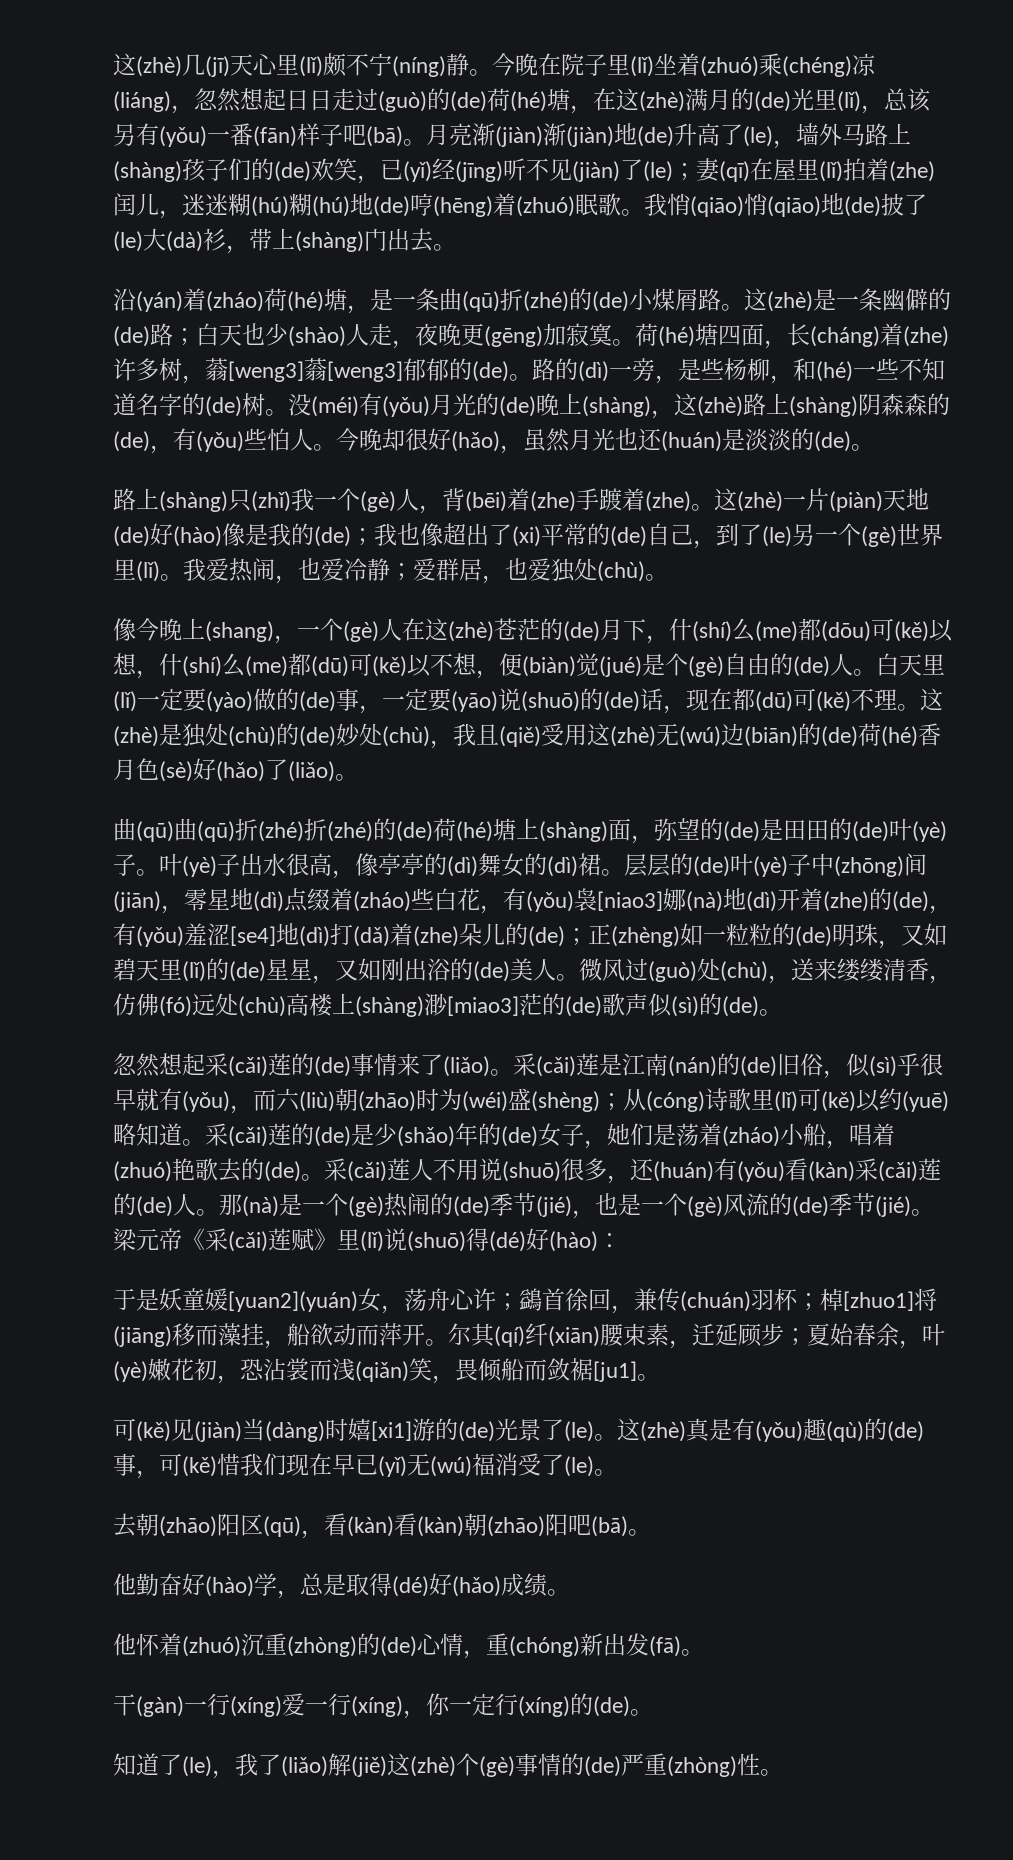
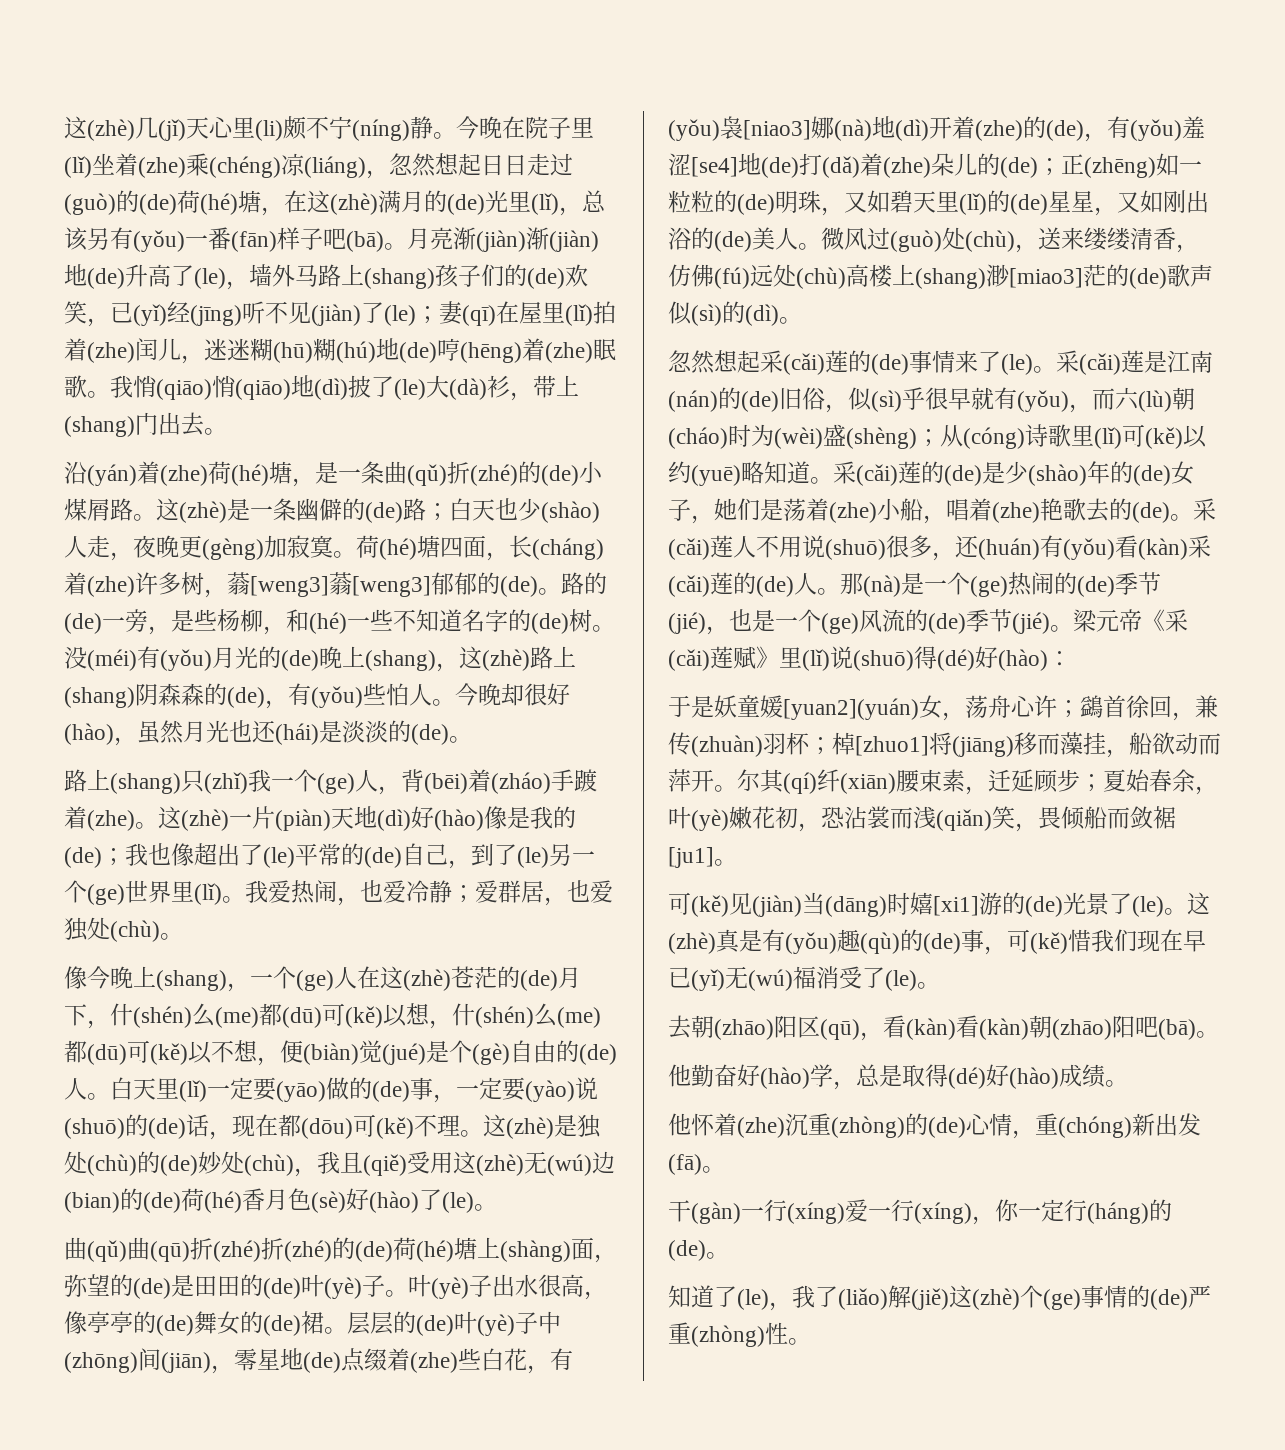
[205,54,323,77] (jī)天心里(lǐ) -> [158,117,283,141] (jǐ)天心里(li)
[700,56,759,77] (zhuó) -> [138,157,186,178] (zhe)
[113,161,182,182] (shàng) -> [364,268,435,289] (shang)
[251,196,289,217] (hú) -> [273,342,313,363] (hū)
[516,196,575,217] (zhuó) -> [545,342,593,363] (zhe)
[844,196,881,217] (de) -> [314,378,348,400] (dì)
[295,231,364,252] (shàng) -> [64,416,135,437] (shang)
[206,291,264,312] (zháo) -> [160,465,208,486] (zhe)
[462,291,500,312] (qū) -> [407,464,447,486] (qǔ)
[484,326,543,347] (gēng) -> [202,538,264,560] (gèng)
[578,361,609,382] (dì) -> [64,613,102,634] (de)
[582,396,651,417] (shàng) -> [365,650,436,671] (shang)
[789,396,858,417] (shàng) -> [64,687,135,708] (shang)
[451,431,500,452] (hǎo) -> [64,723,114,745] (hào)
[661,431,722,452] (huán) -> [275,723,319,745] (hái)
[159,491,228,512] (shàng) -> [110,773,181,794] (shang)
[360,491,396,512] (gè) -> [317,773,355,794] (ge)
[530,491,576,512] (zhe) -> [491,772,551,794] (zháo)
[113,526,150,547] (de) -> [377,809,411,831] (dì)
[512,526,541,547] (xi) -> [263,847,295,868] (le)
[861,526,897,547] (gè) -> [87,884,125,905] (ge)
[343,621,379,642] (gè) -> [296,970,334,991] (ge)
[692,618,871,642] (shí)么(me)都(dōu) -> [133,1003,322,1028] (shén)么(me)都(dū)
[182,656,222,677] (shí) -> [475,1006,534,1028] (shén)
[206,691,253,712] (yào) -> [276,1081,326,1102] (yāo)
[451,691,498,712] (yāo) -> [525,1080,575,1102] (yào)
[755,691,793,712] (dū) -> [301,1118,353,1139] (dōu)
[744,726,798,747] (biān) -> [64,1192,120,1213] (bian)
[216,759,335,782] (hǎo)了(liǎo) -> [369,1189,474,1213] (hào)了(le)
[136,821,174,842] (qū) -> [87,1240,127,1262] (qǔ)
[447,853,578,877] (dì)舞女的(dì) -> [156,1311,301,1336] (de)舞女的(de)
[253,888,411,912] (dì)点缀着(zháo) -> [303,1348,458,1373] (de)点缀着(zhe)
[299,926,330,947] (dì) -> [761,157,799,178] (de)
[611,926,680,947] (zhèng) -> [1084,157,1156,178] (zhēng)
[159,996,192,1017] (fó) -> [714,267,750,289] (fú)
[355,996,424,1017] (shàng) -> [915,268,986,289] (shang)
[722,996,759,1017] (de) -> [745,304,779,326] (dì)
[443,1056,490,1077] (liǎo) -> [1001,354,1033,375] (le)
[299,1088,508,1112] (liù)朝(zhāo)时为(wéi) -> [1138,387,1195,412] [668,424,823,449] (lù)朝(cháo)时为(wèi)
[397,1126,455,1147] (shǎo) -> [1028,464,1087,486] (shào)
[722,1126,780,1147] (zháo) -> [829,502,877,523] (zhe)
[113,1161,172,1182] (zhuó) -> [992,502,1040,523] (zhe)
[348,1196,384,1217] (gè) -> [970,576,1008,597] (ge)
[687,1196,723,1217] (gè) -> [821,613,859,634] (ge)
[680,1291,751,1312] (chuán) -> [691,735,763,757] (zhuàn)
[265,1421,325,1442] (dàng) -> [825,896,887,917] (dāng)
[452,1576,501,1597] (hǎo) -> [1009,1067,1059,1089] (hào)
[182,1636,241,1657] (zhuó) -> [737,1117,785,1138] (zhe)
[518,1696,570,1717] (xíng) -> [1087,1202,1149,1224] (háng)
[479,1756,515,1777] (gè) -> [1043,1289,1081,1310] (ge)

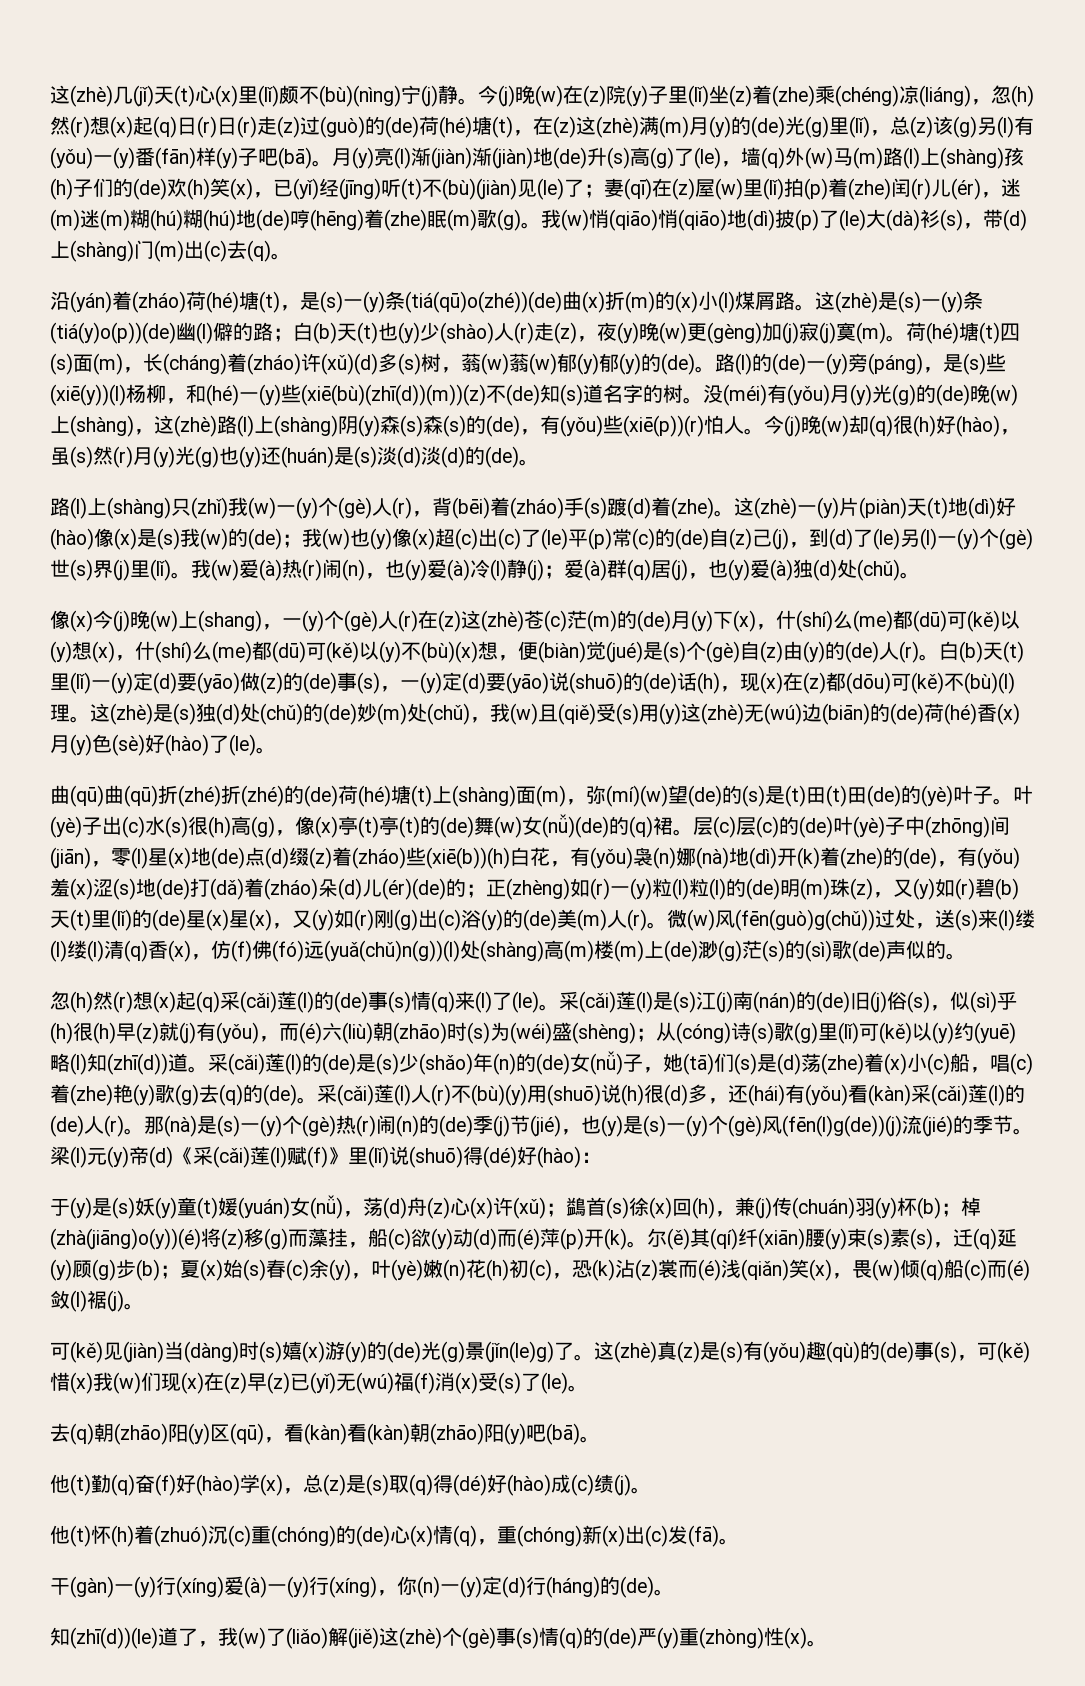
[209,116,548,141] 心里(li)颇不宁(níng)静。今晚在院 -> [174,85,648,107] (t)心(x)里(lǐ)颇不(bù)(nìng)宁(j)静。今(j)晚(w)在(z)院(y)
(115, 164) none -> [729,85,752,107] (z)
[412,153,550,177] 然想起日日走 -> [1011,85,1034,107] [50,116,300,138] (h)然(r)想(x)起(q)日(r)日(r)走(z)
[261,190,508,216] ，在这(zhè)满月的(de)光 -> [492,116,829,138] (t)，在(z)这(zhè)满(m)月(y)的(de)光(g)
[64,227,110,251] 该另 -> [910,116,1014,138] (z)该(g)另(l)
(208, 241) none -> [113,147,135,169] (y)
(300, 238) none -> [216,147,238,169] (y)
[430,227,453,250] 亮 -> [352,147,411,169] (y)亮(l)
[148,264,459,290] 高了(le)，墙外马路上(shang)孩 -> [607,147,1024,169] [50,178,73,200] (s)高(g)了(le)，墙(q)外(w)马(m)路(l)上(shàng)孩(h)
[64,301,87,324] 笑 -> [187,178,253,200] (h)笑(x)
[265,301,542,326] 不见(jiàn)了(le)；妻(qī)在屋 -> [401,178,743,200] (t)不(bù)(jiàn)见(le)了；妻(qī)在(z)屋(w)
(616, 312) none -> [804,178,828,200] (p)
[158,338,313,364] 儿，迷迷糊(hū) -> [911,178,1021,200] [50,209,183,231] (r)儿(ér)，迷(m)迷(m)糊(hú)
[64,375,133,398] 歌。我 -> [447,209,589,231] (m)歌(g)。我(w)
(371, 386) none -> [795,209,819,231] (p)
[510,375,579,401] [64,412,204,437] ，带上(shang)门出去 -> [940,209,1027,231] [50,240,271,262] (s)，带(d)上(shàng)门(m)出(c)去(q)
[160,461,603,487] [64,498,600,523] [64,535,604,561] [64,572,477,598] (zhe)荷(hé)塘，是一条曲(qǔ)折(zhé)的(de)小煤屑路。这(zhè)是一条幽僻的(de)路；白天也少(shào)人走，夜晚更(gèng)加寂寞。荷(hé)塘四面，长(cháng)着(zhe)许多树，蓊[weng3]蓊[weng3]郁郁 -> [132,291,983,313] [50,322,1020,344] [50,353,641,375] (zháo)荷(hé)塘(t)，是(s)一(y)条(tiá(qū)o(zhé))(de)曲(x)折(m)的(x)小(l)煤屑路。这(zhè)是(s)一(y)条(tiá(y)o(p))(de)幽(l)僻的路；白(b)天(t)也(y)少(shào)人(r)走(z)，夜(y)晚(w)更(gèng)加(j)寂(j)寞(m)。荷(hé)塘(t)四(s)面(m)，长(cháng)着(zháo)许(xǔ)(d)多(s)树，蓊(w)蓊(w)郁(y)郁(y)
(584, 583) none -> [735,353,752,375] (l)
[125,609,439,635] 旁，是些杨柳，和(hé)一些不知 -> [826,353,1006,375] [50,384,583,406] (y)旁(páng)，是(s)些(xiē(y))(l)杨柳，和(hé)一(y)些(xiē(bù)(zhī(d))(m))(z)不(de)知(s)
[531,613,569,634] (de) -> (663, 393) none
[235,646,576,672] [64,683,204,708] 光的(de)晚上(shang)，这(zhè)路上(shang)阴森森 -> [850,384,1018,406] [50,415,466,437] (y)光(g)的(de)晚(w)上(shàng)，这(zhè)路(l)上(shàng)阴(y)森(s)森(s)
(386, 694) none -> [623,415,704,437] (xiē(p))(r)
[478,683,570,706] [64,720,472,746] [64,769,378,794] 晚却很好(hào)，虽然月光也还(hái)是淡淡的(de)。 // 路上(shang)只(zhǐ)我一个(ge)人 -> [784,415,1020,437] [50,446,539,468] [50,497,412,519] (j)晚(w)却(q)很(h)好(hào)，虽(s)然(r)月(y)光(g)也(y)还(huán)是(s)淡(d)淡(d)的(de)。 // 路(l)上(shàng)只(zhǐ)我(w)一(y)个(gè)人(r)
[574,769,597,792] 踱 -> [584,497,651,519] (s)踱(d)
(252, 820) none -> [817,497,839,519] (y)
(354, 818) none -> [927,497,948,519] (t)
[507,806,576,829] [64,843,595,869] [64,880,613,906] [64,917,183,942] [64,966,581,992] [64,1003,601,1029] [64,1040,234,1065] 是我的(de)；我也像超出了(le)平常的(de)自己，到了(le)另一个(ge)世界里(lǐ)。我爱热闹，也爱冷静；爱群居，也爱独处(chù)。 // 像今晚上(shang)，一个(ge)人在这(zhè)苍茫的(de)月下，什(shén)么(me)都(dū)可(kě)以想，什(shén)么(me)都(dū)可(kě)以不 -> [114,528,1033,550] [50,559,920,581] [50,610,1020,632] [50,641,478,663] (x)是(s)我(w)的(de)；我(w)也(y)像(x)超(c)出(c)了(le)平(p)常(c)的(de)自(z)己(j)，到(d)了(le)另(l)一(y)个(gè)世(s)界(j)里(lǐ)。我(w)爱(à)热(r)闹(n)，也(y)爱(à)冷(l)静(j)；爱(à)群(q)居(j)，也(y)爱(à)独(d)处(chǔ)。 // 像(x)今(j)晚(w)上(shang)，一(y)个(gè)人(r)在(z)这(zhè)苍(c)茫(m)的(de)月(y)下(x)，什(shí)么(me)都(dū)可(kě)以(y)想(x)，什(shí)么(me)都(dū)可(kě)以(y)不(bù)(x)
(449, 1051) none -> [663,641,686,663] (s)
[533,1040,617,1065] [64,1077,253,1102] 由的(de)人。白天里(lǐ)一定 -> [760,641,1024,663] [50,672,177,694] (z)由(y)的(de)人(r)。白(b)天(t)里(lǐ)一(y)定(d)
[349,1077,598,1103] [64,1114,278,1140] 的(de)事，一定要(yào)说(shuō)的(de)话，现在 -> [260,672,826,694] (z)的(de)事(s)，一(y)定(d)要(yāo)说(shuō)的(de)话(h)，现(x)在(z)
(437, 1125) none -> [964,672,1015,694] (bù)(l)
[577,1114,601,1138] [64,1151,453,1177] 独处(chù)的(de)妙处(chù)，我且(qiě)受用 -> [173,703,681,725] (s)独(d)处(chǔ)的(de)妙(m)处(chǔ)，我(w)且(qiě)受(s)用(y)
[64,1192,120,1213] (bian) -> [822,703,870,725] (biān)
[265,1189,288,1210] 月 -> [997,703,1020,725] [50,734,92,756] (x)月(y)
[87,1240,127,1262] (qǔ) -> [70,785,104,807] (qū)
(477, 1248) none -> [411,785,432,807] (t)
[594,1254,617,1263] [64,1274,607,1300] [64,1311,393,1336] ，弥望的(de)是田田的(de)叶(yè)子。叶(yè)子出水很高，像亭亭的(de)舞女的(de)裙。层层 -> [536,785,1033,807] [50,814,779,838] (m)，弥(mí)(w)望(de)的(s)是(t)田(t)田(de)的(yè)叶子。叶(yè)子出(c)水(s)很(h)高(g)，像(x)亭(t)亭(t)的(de)舞(w)女(nǚ)(de)的(q)裙。层(c)层(c)
[257,1348,481,1373] 星地(de)点缀着(zhe)些 -> [131,847,510,869] (l)星(x)地(de)点(d)缀(z)着(zháo)些(xiē(b))(h)
[743,120,811,140] [niao3] -> [653,847,676,869] (n)
(952, 128) none -> [797,847,820,869] (k)
[668,153,738,177] 涩[se4] -> [70,878,136,900] (x)涩(s)
[883,153,1202,178] [668,190,1209,216] [668,227,1199,253] [668,264,1213,289] [668,301,802,326] [668,350,1213,375] [668,387,1195,413] [668,424,823,449] (zhe)朵儿的(de)；正(zhēng)如一粒粒的(de)明珠，又如碧天里(lǐ)的(de)星星，又如刚出浴的(de)美人。微风过(guò)处(chù)，送来缕缕清香，仿佛(fú)远处(chù)高楼上(shang)渺[miao3]茫的(de)歌声似(sì)的(dì)。 // 忽然想起采(cǎi)莲的(de)事情来了(le)。采(cǎi)莲是江南(nán)的(de)旧俗，似(sì)乎很早就有(yǒu)，而六(lù)朝(cháo)时为(wèi) -> [264,878,1019,900] [50,909,1035,931] [50,940,966,962] [50,991,1017,1013] [50,1022,552,1044] (zháo)朵(d)儿(ér)(de)的；正(zhèng)如(r)一(y)粒(l)粒(l)的(de)明(m)珠(z)，又(y)如(r)碧(b)天(t)里(lǐ)的(de)星(x)星(x)，又(y)如(r)刚(g)出(c)浴(y)的(de)美(m)人(r)。微(w)风(fēn(guò)g(chǔ))过处，送(s)来(l)缕(l)缕(l)清(q)香(x)，仿(f)佛(fó)远(yuǎ(chǔ)n(g))(l)处(shàng)高(m)楼(m)上(de)渺(g)茫(s)的(sì)歌(de)声似的。 // 忽(h)然(r)想(x)起(q)采(cǎi)莲(l)的(de)事(s)情(q)来(l)了(le)。采(cǎi)莲(l)是(s)江(j)南(nán)的(de)旧(j)俗(s)，似(sì)乎(h)很(h)早(z)就(j)有(yǒu)，而(é)六(liù)朝(zhāo)时(s)为(wéi)
[1048,424,1071,447] 歌 -> [751,1022,818,1044] (s)歌(g)
(1207, 436) none -> [932,1022,954,1044] (y)
[764,461,787,484] 知 -> [70,1053,168,1075] (l)知(zhī(d))
[921,461,1194,486] [668,498,1216,524] [668,535,1040,561] 的(de)是少(shào)年的(de)女子，她们是荡着(zhe)小船，唱着(zhe)艳歌去的(de)。采(cǎi)莲人不用说(shuō)很多，还(huán) -> [285,1051,1033,1075] [50,1084,785,1106] (l)的(de)是(s)少(shǎo)年(n)的(de)女(nǚ)子，她(tā)们(s)是(d)荡(zhe)着(x)小(c)船，唱(c)着(zhe)艳(y)歌(g)去(q)的(de)。采(cǎi)莲(l)人(r)不(bù)(y)用(shuō)说(h)很(d)多，还(hái)
[733,572,817,597] 的(de)人 -> [988,1084,1025,1106] [50,1115,124,1137] (l)的(de)人(r)
[924,572,1138,597] 一个(ge)热闹的(de)季 -> [217,1115,510,1137] (s)一(y)个(gè)热(r)闹(n)的(de)季(j)
[752,609,1188,634] [668,646,756,671] 是一个(ge)风流的(de)季节(jié)。梁元帝《采(cǎi)莲赋 -> [601,1115,1033,1137] [50,1146,328,1168] (y)是(s)一(y)个(gè)风(fēn(l)g(de))(j)流(jié)的季节。梁(l)元(y)帝(d)《采(cǎi)莲(l)赋(f)
[691,695,1218,721] [668,732,1221,758] [668,769,1218,795] [668,806,1176,832] [668,847,737,868] [668,892,1210,917] [668,929,762,954] 是妖童媛[yuan2](yuán)女，荡舟心许；鷁首徐回，兼传(zhuàn)羽杯；棹[zhuo1]将(jiāng)移而藻挂，船欲动而萍开。尔其(qí)纤(xiān)腰束素，迁延顾步；夏始春余，叶(yè)嫩花初，恐沾裳而浅(qiǎn)笑，畏倾船而敛裾[ju1]。 // 可(kě)见(jiàn)当(dāng)时嬉[xi1]游的(de)光景了(le)。这(zhè)真是 -> [70,1195,981,1219] [50,1228,1017,1250] [50,1259,1030,1281] [50,1290,144,1312] [50,1341,743,1363] (y)是(s)妖(y)童(t)媛(yuán)女(nǚ)，荡(d)舟(z)心(x)许(xǔ)；鷁首(s)徐(x)回(h)，兼(j)传(chuán)羽(y)杯(b)；棹(zhà(jiāng)o(y))(é)将(z)移(g)而藻挂，船(c)欲(y)动(d)而(é)萍(p)开(k)。尔(ě)其(qí)纤(xiān)腰(y)束(s)素(s)，迁(q)延(y)顾(g)步(b)；夏(x)始(s)春(c)余(y)，叶(yè)嫩(n)花(h)初(c)，恐(k)沾(z)裳而(é)浅(qiǎn)笑(x)，畏(w)倾(q)船(c)而(é)敛(l)裾(j)。 // 可(kě)见(jiàn)当(dàng)时(s)嬉(x)游(y)的(de)光(g)景(jǐn(le)g)了。这(zhè)真(z)是(s)
(984, 940) none -> [934,1341,957,1363] (s)
[1091,929,1206,952] [668,966,862,991] 我们现在早已(yǐ)无(wú)福消受 -> [70,1372,521,1394] (x)我(w)们现(x)在(z)早(z)已(yǐ)无(wú)福(f)消(x)受(s)
[691,1015,797,1040] 朝(zhāo)阳 -> [70,1423,210,1445] (q)朝(zhāo)阳(y)
(1135, 1026) none -> [504,1423,526,1445] (y)
[691,1064,925,1090] 勤奋好(hào)学，总是取 -> [70,1474,433,1496] (t)勤(q)奋(f)好(hào)学(x)，总(z)是(s)取(q)
[1082,1064,1128,1088] [668,1113,1178,1139] 绩。 // 他怀着(zhe)沉重(zhòng)的(de)心情，重(chóng)新出 -> [571,1474,651,1496] [50,1525,668,1547] (c)绩(j)。 // 他(t)怀(h)着(zhuó)沉(c)重(chóng)的(de)心(x)情(q)，重(chóng)新(x)出(c)
(764, 1213) none -> [134,1576,156,1598] (y)
[868,1199,1064,1225] 一行(xíng)，你一定 -> [244,1576,526,1598] (à)一(y)行(xíng)，你(n)一(y)定(d)
[691,1285,815,1311] 道了(le)，我 -> [70,1627,266,1649] (zhī(d))(le)道了，我(w)
[1043,1285,1127,1310] (ge)事情 -> [462,1627,583,1649] (gè)事(s)情(q)
(1211, 1296) none -> [657,1627,679,1649] (y)
(788, 1333) none -> [784,1627,807,1649] (x)

